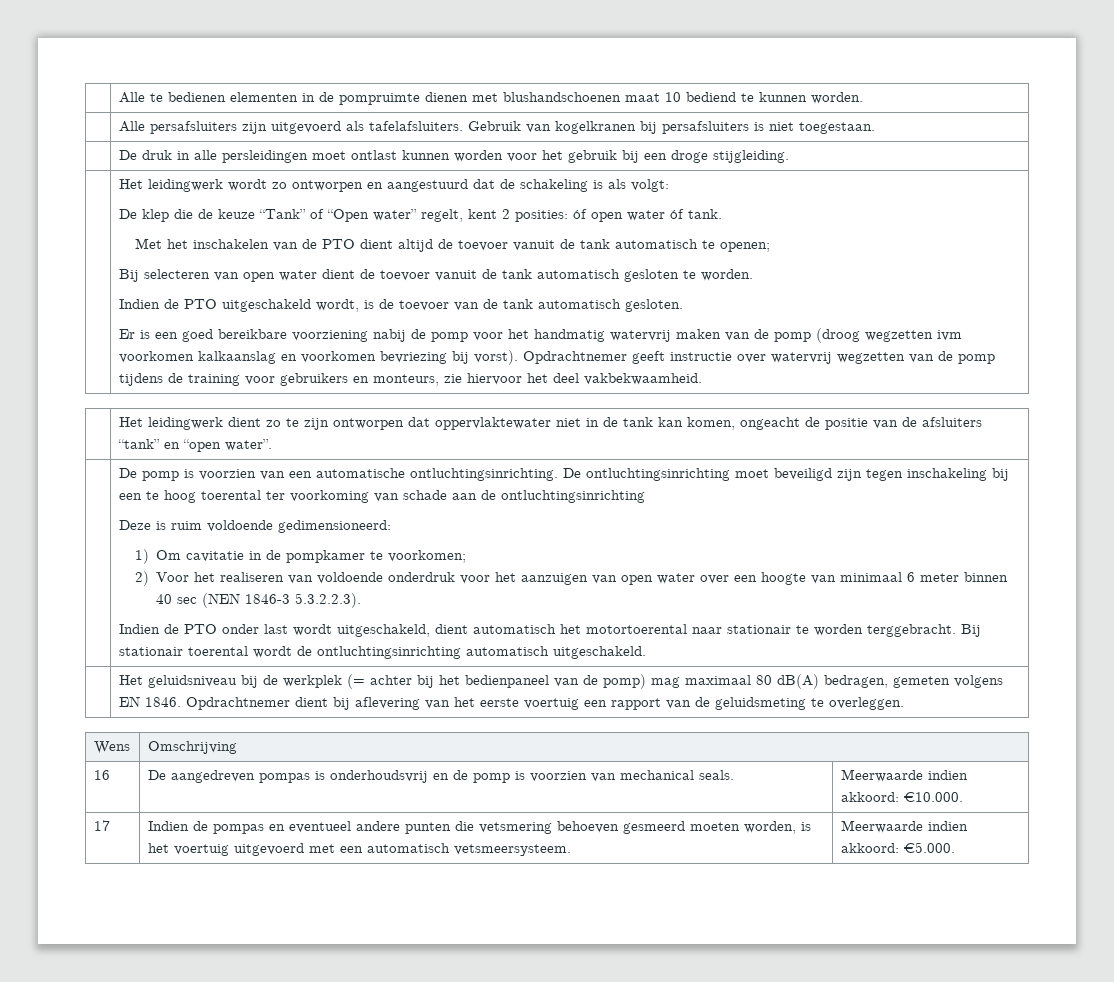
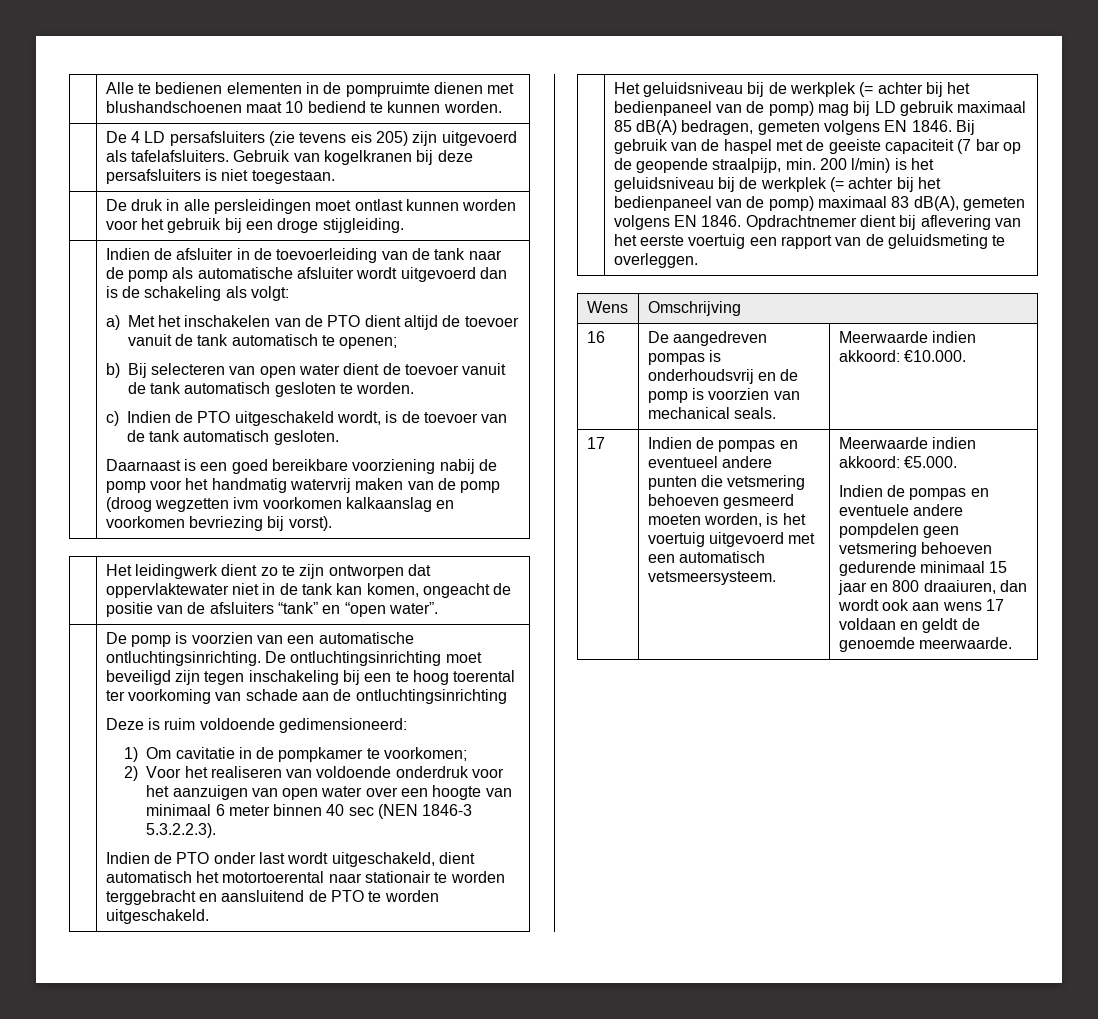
[118,121,237,134] Alle persafsluiters -> [105,131,409,146] De 4 LD persafsluiters (zie tevens eis 205)
(657, 127) none -> [437,150,473,162] deze
[118,179,495,192] Het leidingwerk wordt zo ontworpen en aangestuurd dat -> [105,248,502,263] [105,267,508,282] [105,286,118,298] Indien de afsluiter in de toevoerleiding van de tank naar de pomp als automatische afsluiter wordt uitgevoerd dan is
[592,180,603,189] is -> (222, 293) none
[118,209,722,222] De klep die de keuze “Tank” of “Open water” regelt, kent 2 posities: óf open water óf tank. // -> [105,315,120,330] a)
(770, 247) none -> [105,363,120,378] b)
(753, 275) none -> [105,411,119,426] c)
[118,329,135,339] Er -> [105,459,181,471] Daarnaast
[522,351,995,364] [118,373,702,386] Opdrachtnemer geeft instructie over watervrij wegzetten van de pomp tijdens de training voor gebruikers en monteurs, zie hiervoor het deel vakbekwaamheid. -> (332, 523) none
[866,624,981,637] [118,646,549,659] terggebracht. Bij stationair toerental wordt de ontluchtingsinrichting automatisch -> [105,890,439,905] terggebracht en aansluitend de PTO te worden
[684,675,772,685] maximaal 80 -> [853,101,1027,116] [613,120,632,132] bij LD gebruik maximaal 85
(181, 702) none -> [956,120,976,135] [613,139,1022,154] [613,158,935,173] [613,177,942,192] [613,196,1026,211] [613,215,742,230] Bij gebruik van de haspel met de geeiste capaciteit (7 bar op de geopende straalpijp, min. 200 l/min) is het geluidsniveau bij de werkplek (= achter bij het bedienpaneel van de pomp) maximaal 83 dB(A), gemeten volgens EN 1846.
(955, 847) none -> [838,485,989,500] [838,504,964,516] [838,523,960,538] [838,542,993,557] [838,561,1008,576] [837,580,1028,595] [837,599,1005,611] [838,618,980,633] [838,637,1013,652] // Indien de pompas en eventuele andere pompdelen geen vetsmering behoeven gedurende minimaal 15 jaar en 800 draaiuren, dan wordt ook aan wens 17 voldaan en geldt de genoemde meerwaarde.

